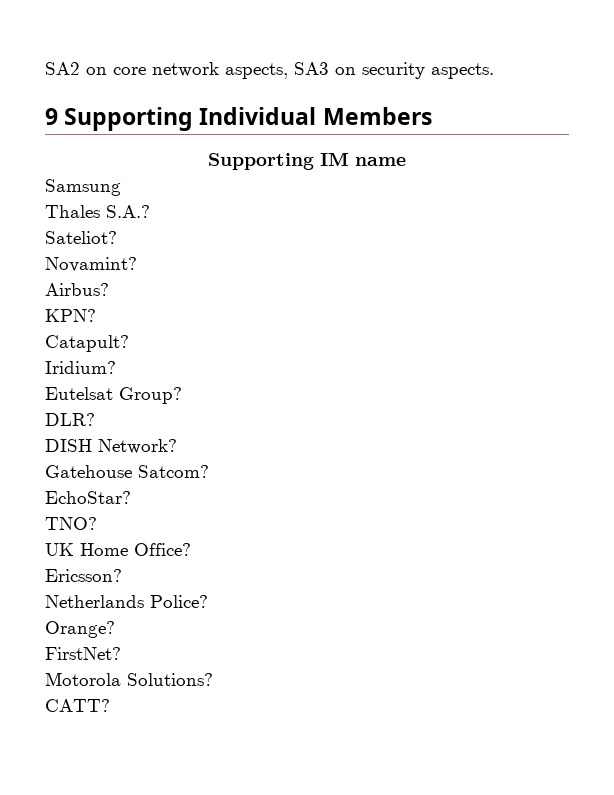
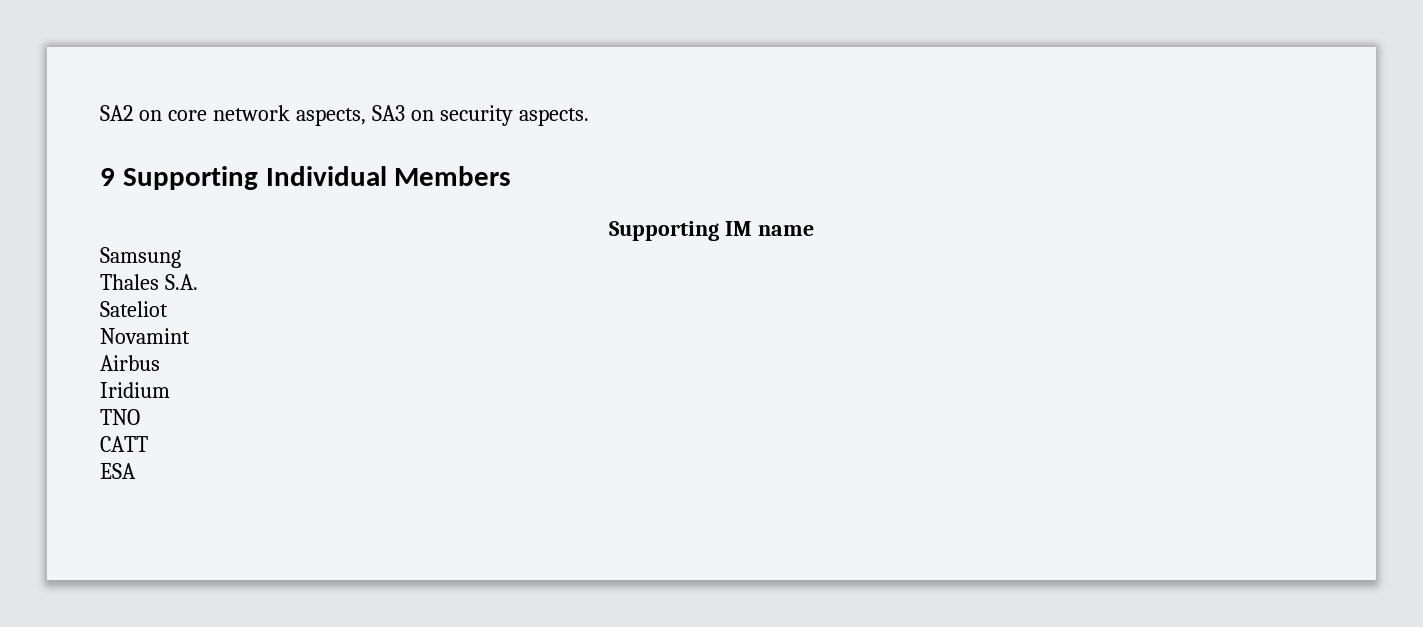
[106,205,150,218] [45,231,117,244] [45,257,137,272] [45,283,109,296] [45,309,96,322] [45,335,129,352] [45,361,116,374] [45,387,182,404] [45,413,95,426] [45,439,177,454] [45,465,209,478] [45,491,131,504] [45,517,97,530] [45,543,191,556] [45,569,122,582] [45,595,208,608] [45,621,115,638] [45,647,121,660] [45,672,213,686] [45,699,110,712] S.A.? // Sateliot? // Novamint? // Airbus? // KPN? // Catapult? // Iridium? // Eutelsat Group? // DLR? // DISH Network? // Gatehouse Satcom? // EchoStar? // TNO? // UK Home Office? // Ericsson? // Netherlands Police? // Orange? // FirstNet? // Motorola Solutions? // CATT? -> [164,274,198,290] [100,301,168,317] [100,328,190,344] [100,355,160,371] [100,382,170,398] [100,409,140,425] [100,436,148,452] [100,463,136,479] S.A. // Sateliot // Novamint // Airbus // Iridium // TNO // CATT // ESA

